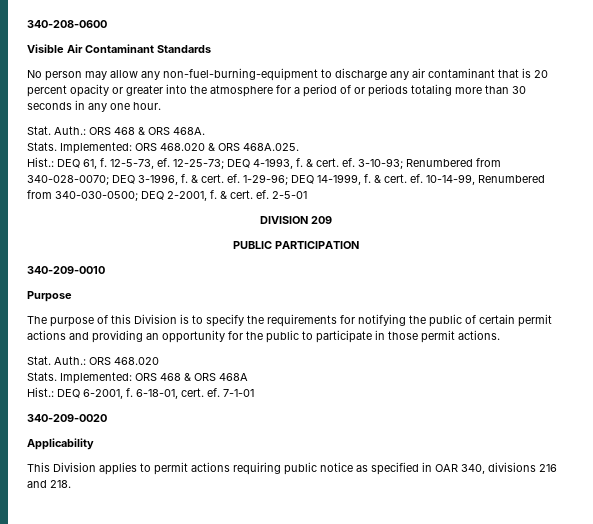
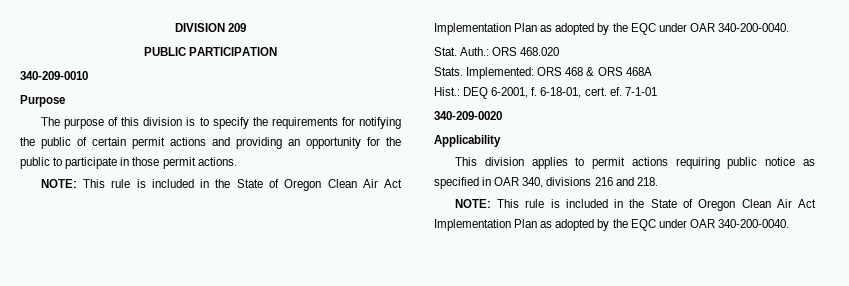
[27,20,107,28] [27,44,211,53] [27,68,548,81] [27,84,526,97] [27,100,161,112] [27,126,205,135] [27,142,299,154] [27,157,501,169] [27,174,545,185] [27,190,307,201] 340-208-0600 // Visible Air Contaminant Standards // No person may allow any non-fuel-burning-equipment to discharge any air contaminant that is 20 percent opacity or greater into the atmosphere for a period of or periods totaling more than 30 seconds in any one hour. // Stat. Auth.: ORS 468 & ORS 468A. // Stats. Implemented: ORS 468.020 & ORS 468A.025. // Hist.: DEQ 61, f. 12-5-73, ef. 12-25-73; DEQ 4-1993, f. & cert. ef. 3-10-93; Renumbered from 340-028-0070; DEQ 3-1996, f. & cert. ef. 1-29-96; DEQ 14-1999, f. & cert. ef. 10-14-99, Renumbered from 340-030-0500; DEQ 2-2001, f. & cert. ef. 2-5-01 // -> (174, 27) none
[134,314,177,324] Division -> [143,117,183,126] division
(500, 335) none -> [40,179,402,191] [434,23,789,35] // NOTE: This rule is included in the State of Oregon Clean Air Act Implementation Plan as adopted by the EQC under OAR 340-200-0040.
[53,462,96,472] Division -> [484,157,524,166] division
(71, 484) none -> [454,199,816,211] [434,219,789,231] // NOTE: This rule is included in the State of Oregon Clean Air Act Implementation Plan as adopted by the EQC under OAR 340-200-0040.

